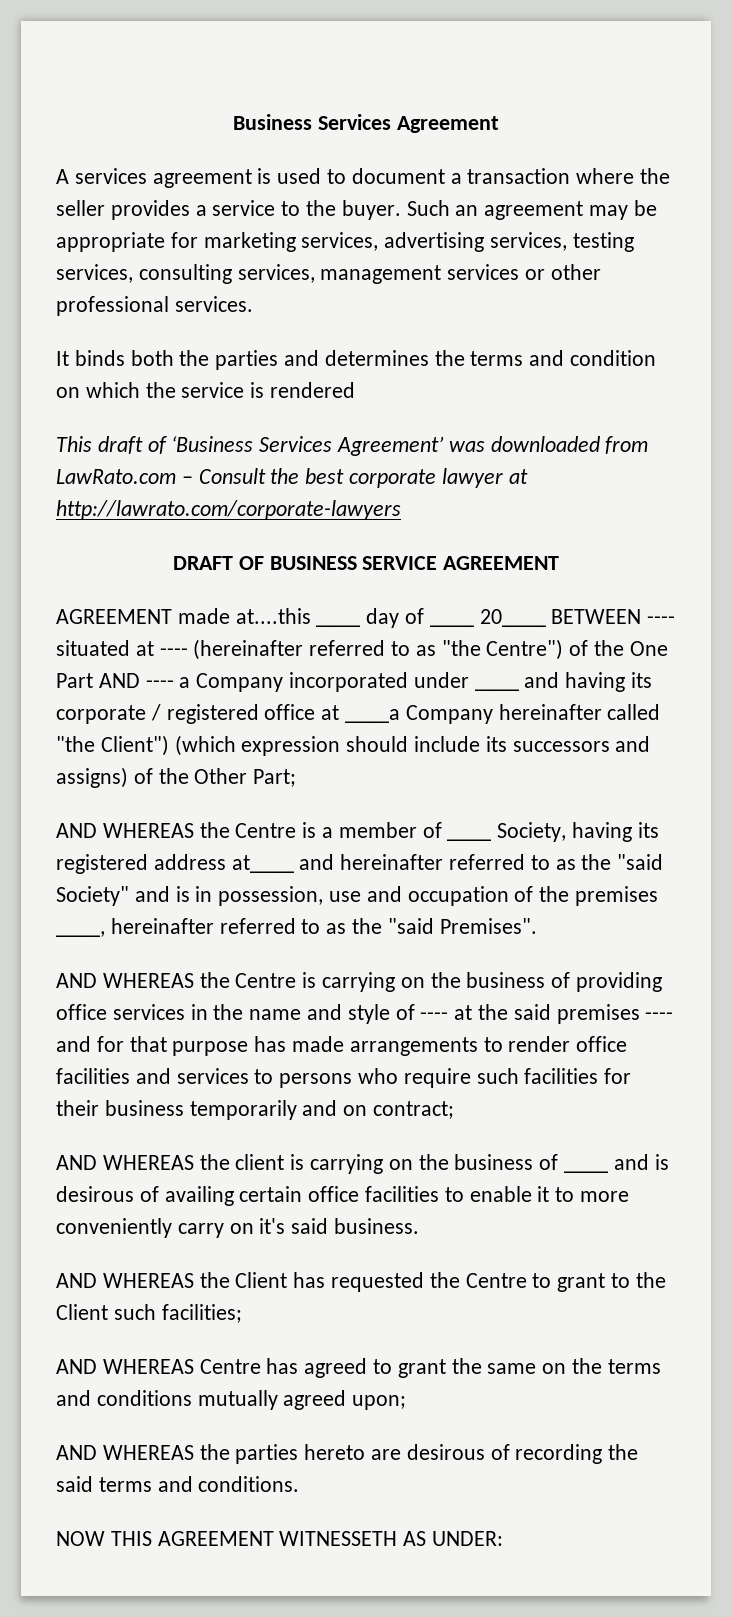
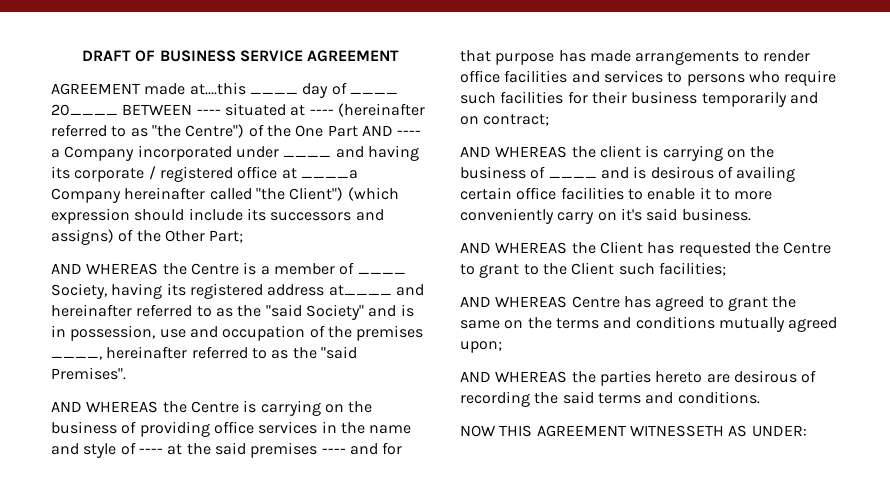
[233,114,499,133] [56,168,671,188] [56,200,657,220] [56,232,634,252] [56,264,601,284] [56,296,253,316] [56,350,657,370] [56,382,356,398] [56,436,649,456] [56,468,528,488] [56,500,401,520] Business Services Agreement // A services agreement is used to document a transaction where the seller provides a service to the buyer. Such an agreement may be appropriate for marketing services, advertising services, testing services, consulting services, management services or other professional services. // It binds both the parties and determines the terms and condition on which the service is rendered // This draft of ‘Business Services Agreement’ was downloaded from LawRato.com – Consult the best corporate lawyer at http://lawrato.com/corporate-lawyers // -> (81, 55) none

